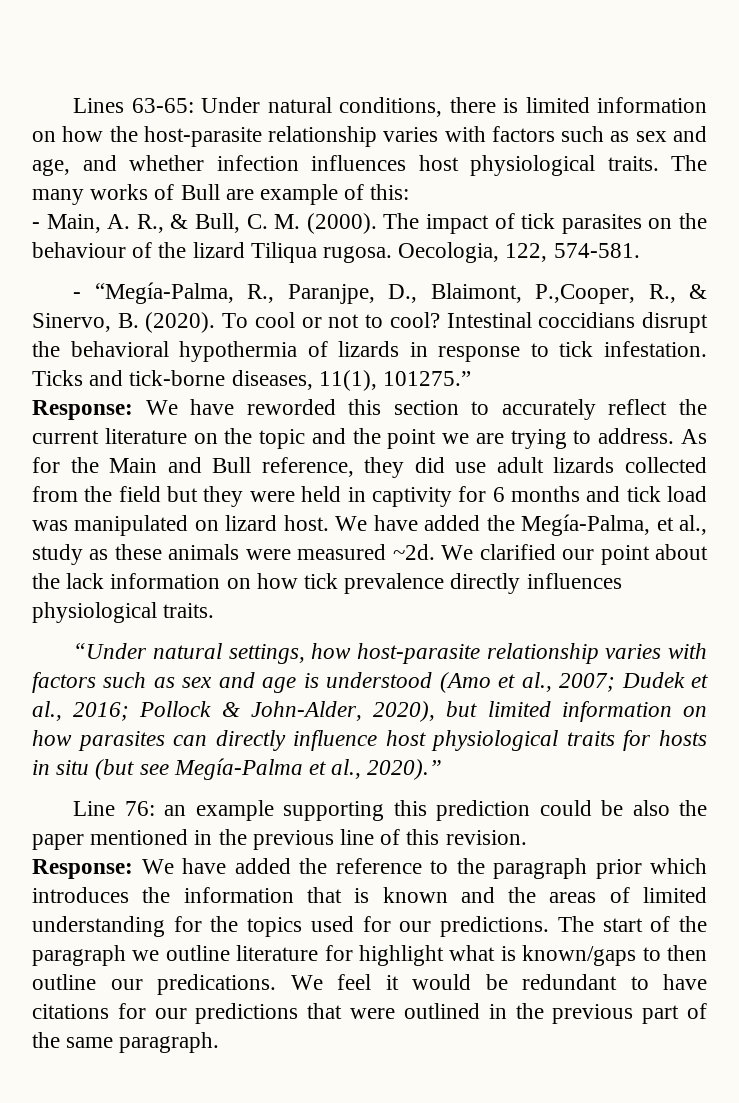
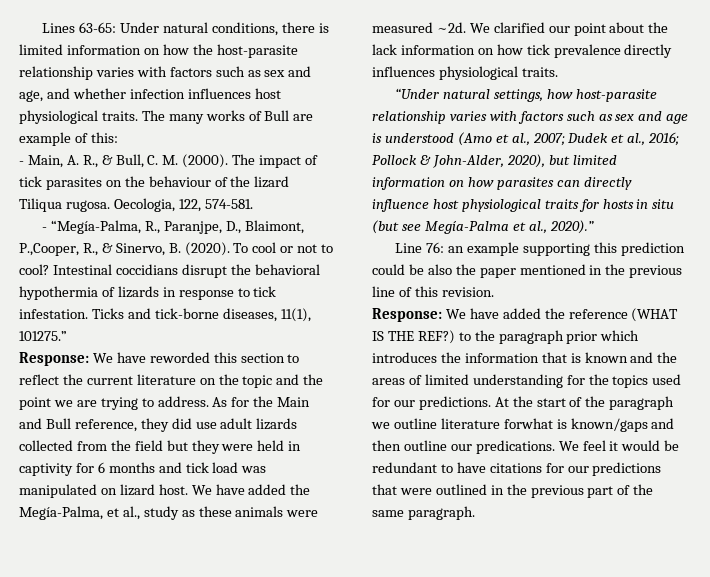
[501,399,596,420] accurately -> (300, 358) none
(422, 866) none -> [631,308,679,322] [372,330,455,344] (WHAT IS THE REF?)
[557,916,594,932] The -> [494,396,533,407] At the
[324,945,496,966] for highlight what -> [503,418,553,429] forwhat
[642,947,661,961] to -> [651,418,675,429] and

